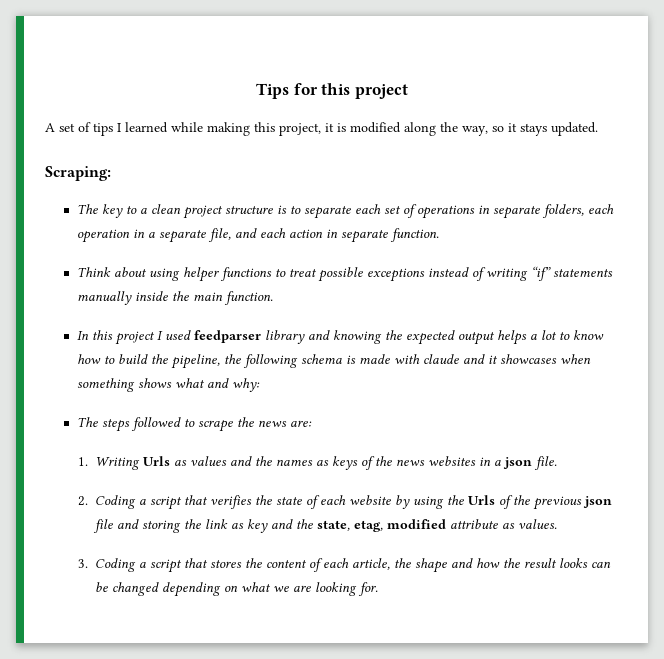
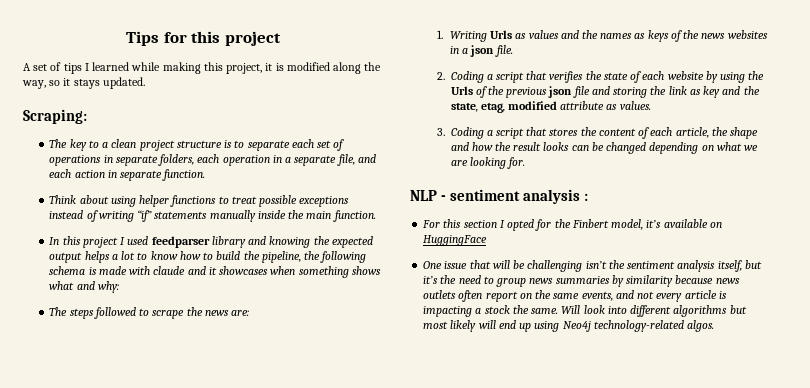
(378, 589) none -> [410,189,589,204] [422,219,722,231] [423,235,488,246] [423,260,762,272] [423,275,740,287] [423,290,727,302] [423,305,747,317] [423,320,715,332] // NLP - sentiment analysis : // For this section I opted for the Finbert model, it’s available on HuggingFace // One issue that will be challenging isn’t the sentiment analysis itself, but it’s the need to group news summaries by similarity because news outlets often report on the same events, and not every article is impacting a stock the same. Will look into different algorithms but most likely will end up using Neo4j technology-related algos.

